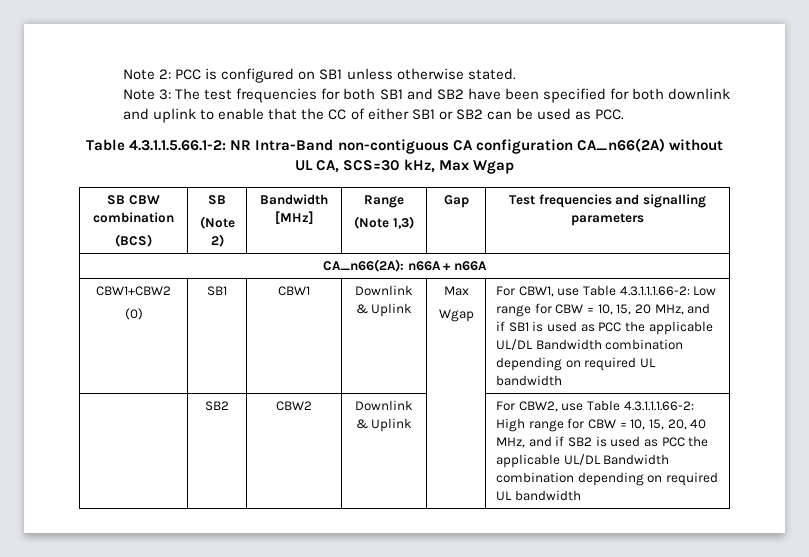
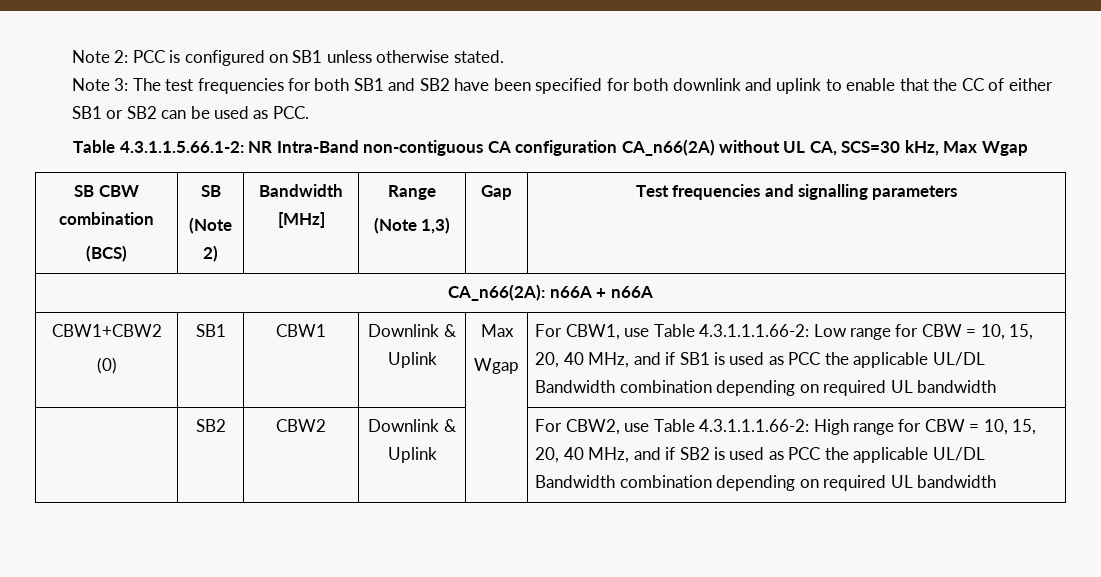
[635,304,652,314] 20 -> [535,352,584,368] 20, 40

